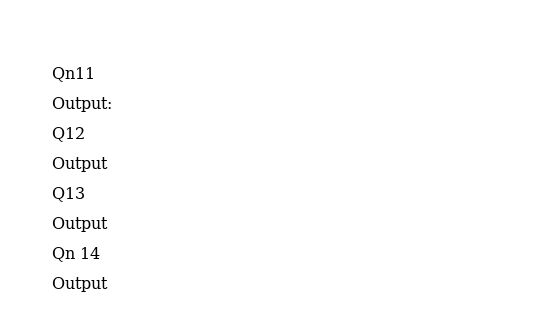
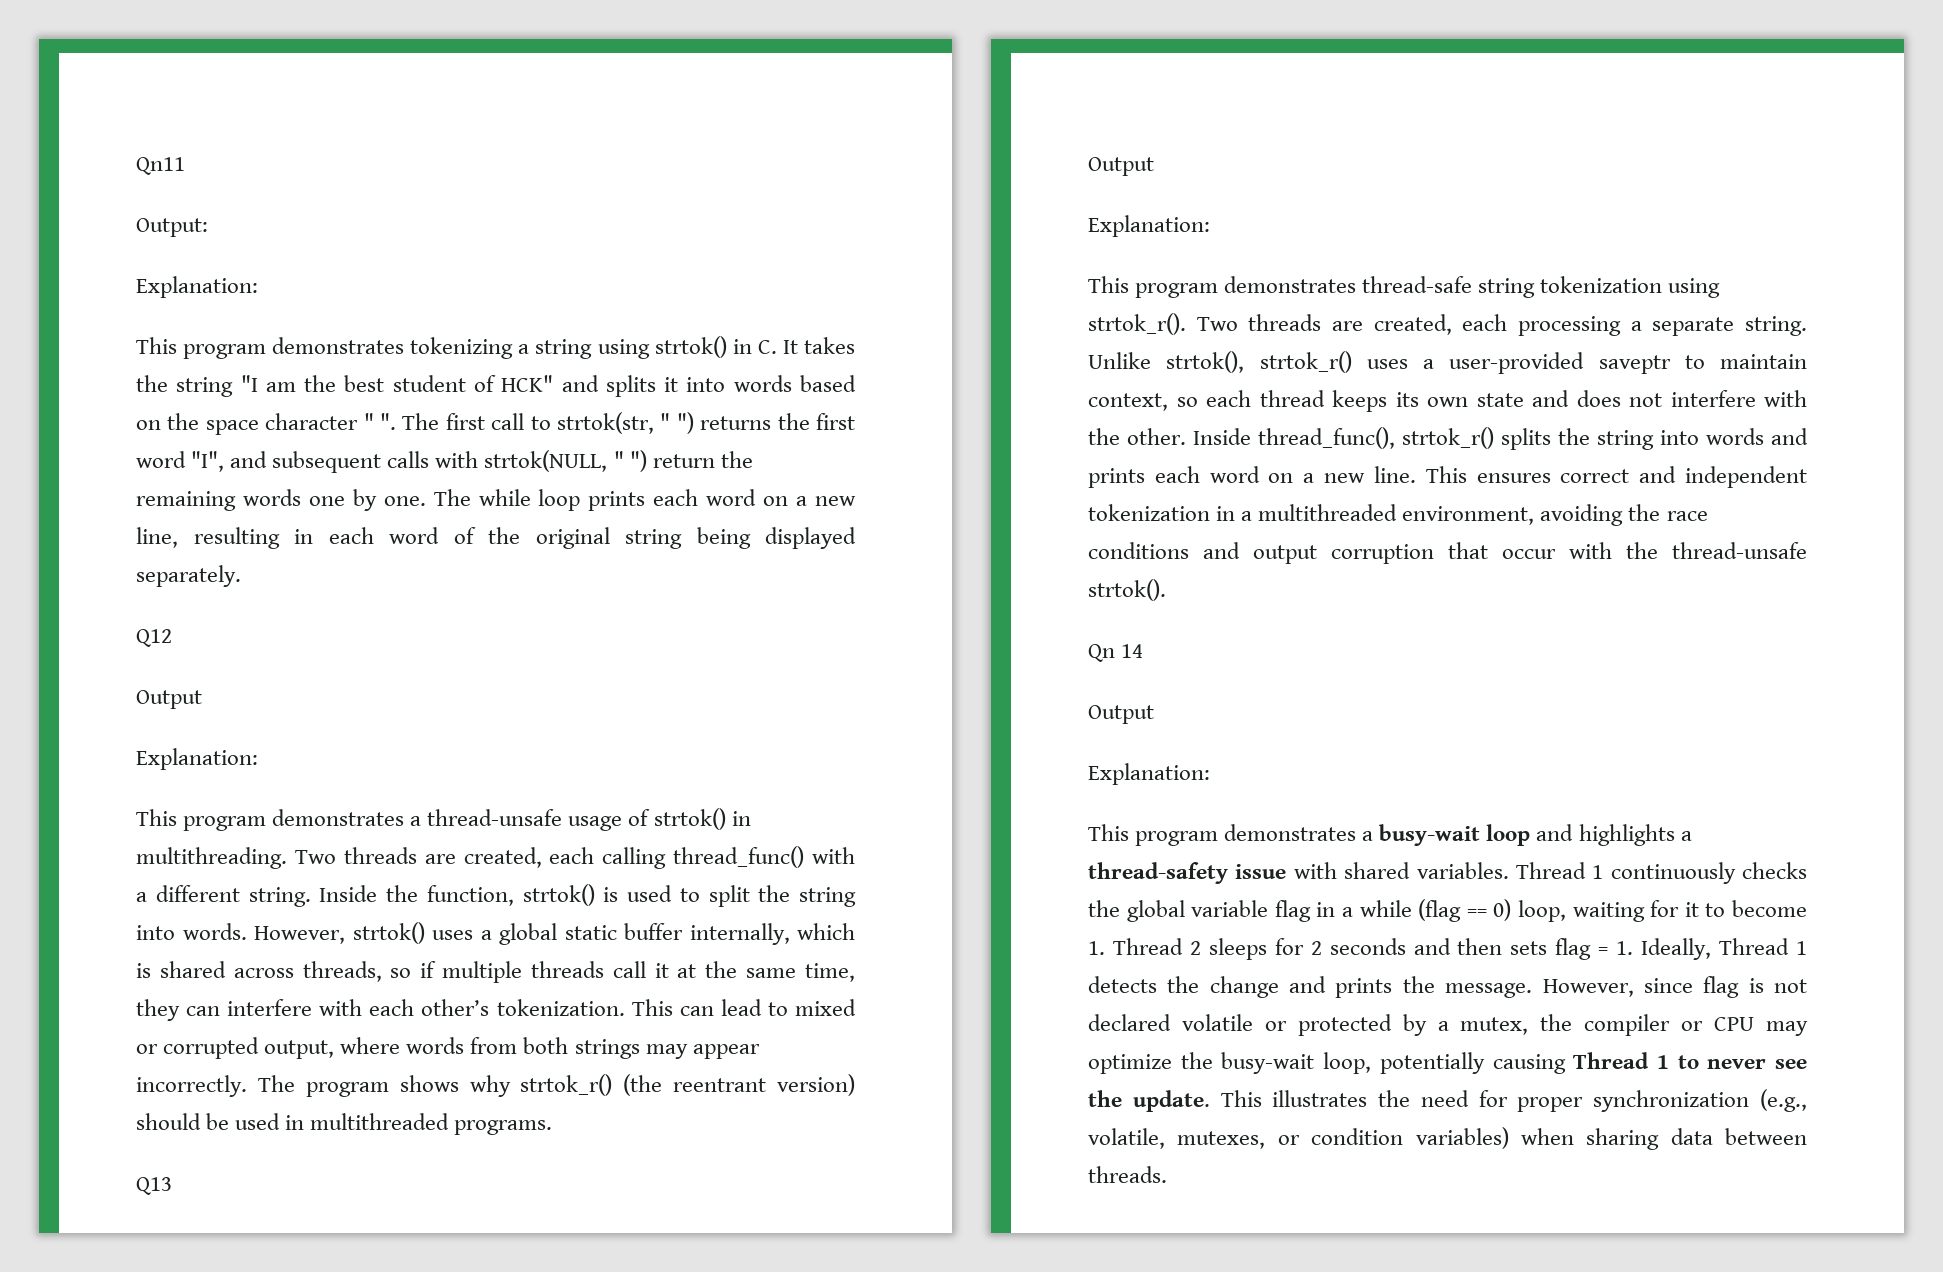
[52,127,85,142] [52,157,108,172] [52,187,85,202] [52,217,108,232] [52,247,100,262] [52,277,108,292] Q12 // Output // Q13 // Output // Qn 14 // Output -> [136,276,258,298] [136,336,856,359] [136,375,857,397] [136,412,855,435] [136,450,753,473] [136,489,856,511] [136,527,856,549] [136,565,241,587] [136,629,172,647] [136,690,202,709] [136,748,258,770] [136,808,751,831] [136,846,855,869] [136,884,856,907] [136,922,855,945] [136,961,855,983] [136,999,856,1021] [136,1037,760,1059] [136,1074,855,1097] [136,1113,553,1135] [136,1177,172,1195] [1088,157,1154,176] [1088,215,1210,237] [1088,276,1721,298] [1088,313,1807,336] [1088,351,1807,374] [1088,390,1807,412] [1088,427,1808,450] [1088,466,1807,488] [1088,504,1708,526] [1088,542,1807,564] [1088,579,1166,601] [1088,644,1144,662] [1088,705,1154,724] [1088,763,1210,785] [1088,824,1692,846] [1088,862,1807,884] [1088,899,1808,922] [1088,938,1807,960] [1088,976,1807,998] [1088,1014,1808,1036] [1088,1052,1808,1074] [1088,1089,1807,1112] [1088,1127,1807,1150] [1088,1166,1167,1183] Explanation: // This program demonstrates tokenizing a string using strtok() in C. It takes the string "I am the best student of HCK" and splits it into words based on the space character " ". The first call to strtok(str, " ") returns the first word "I", and subsequent calls with strtok(NULL, " ") return the remaining words one by one. The while loop prints each word on a new line, resulting in each word of the original string being displayed separately. // Q12 // Output // Explanation: // This program demonstrates a thread-unsafe usage of strtok() in multithreading. Two threads are created, each calling thread_func() with a different string. Inside the function, strtok() is used to split the string into words. However, strtok() uses a global static buffer internally, which is shared across threads, so if multiple threads call it at the same time, they can interfere with each other’s tokenization. This can lead to mixed or corrupted output, where words from both strings may appear incorrectly. The program shows why strtok_r() (the reentrant version) should be used in multithreaded programs. // Q13 // Output // Explanation: // This program demonstrates thread-safe string tokenization using strtok_r(). Two threads are created, each processing a separate string. Unlike strtok(), strtok_r() uses a user-provided saveptr to maintain context, so each thread keeps its own state and does not interfere with the other. Inside thread_func(), strtok_r() splits the string into words and prints each word on a new line. This ensures correct and independent tokenization in a multithreaded environment, avoiding the race conditions and output corruption that occur with the thread-unsafe strtok(). // Qn 14 // Output // Explanation: // This program demonstrates a busy-wait loop and highlights a thread-safety issue with shared variables. Thread 1 continuously checks the global variable flag in a while (flag == 0) loop, waiting for it to become 1. Thread 2 sleeps for 2 seconds and then sets flag = 1. Ideally, Thread 1 detects the change and prints the message. However, since flag is not declared volatile or protected by a mutex, the compiler or CPU may optimize the busy-wait loop, potentially causing Thread 1 to never see the update. This illustrates the need for proper synchronization (e.g., volatile, mutexes, or condition variables) when sharing data between threads.

